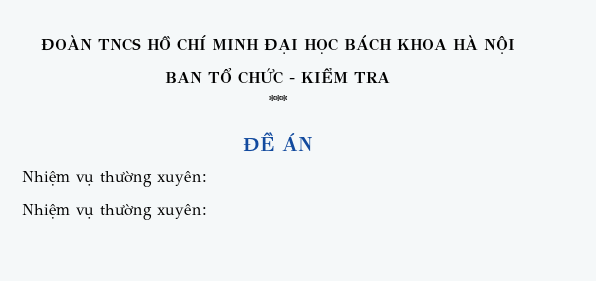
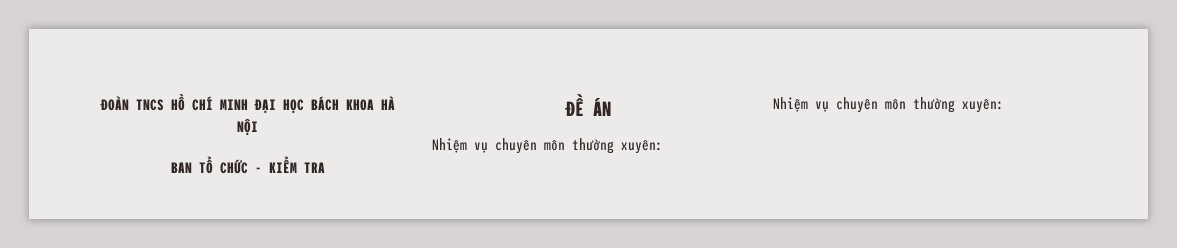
[268,95,288,106] // *** -> (325, 167) none
(94, 180) none -> [495,138,565,154] chuyên môn
(94, 213) none -> [836,97,906,113] chuyên môn

